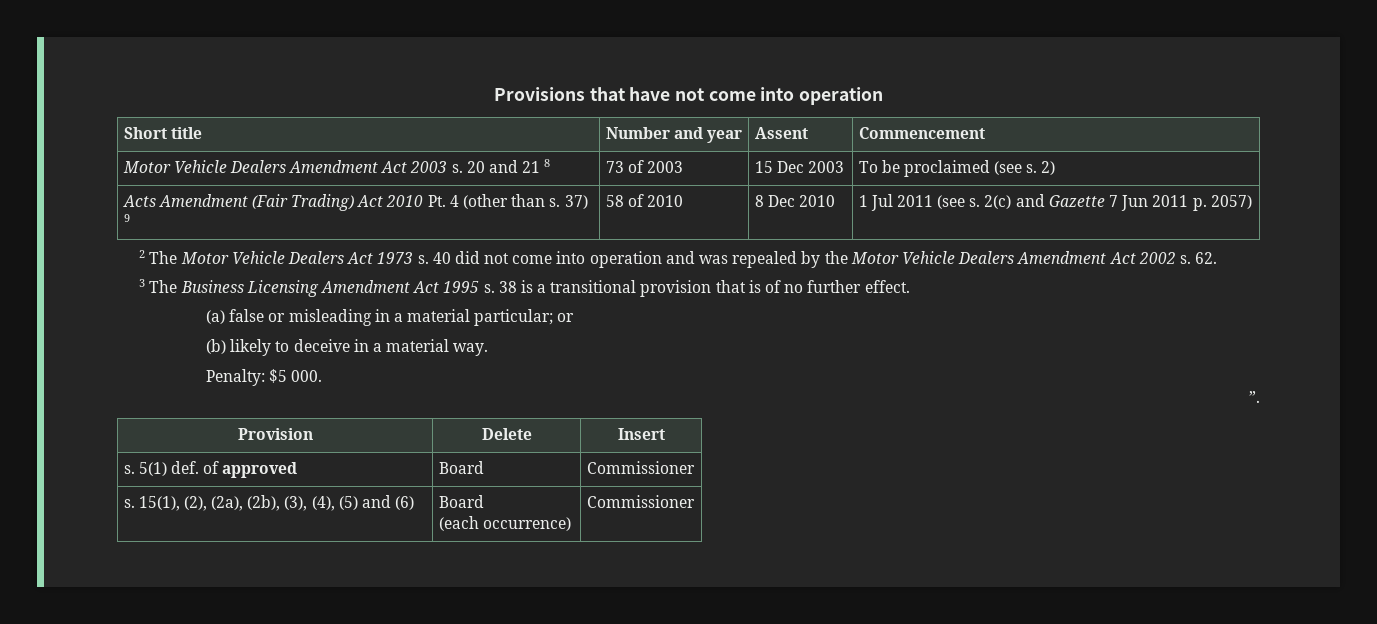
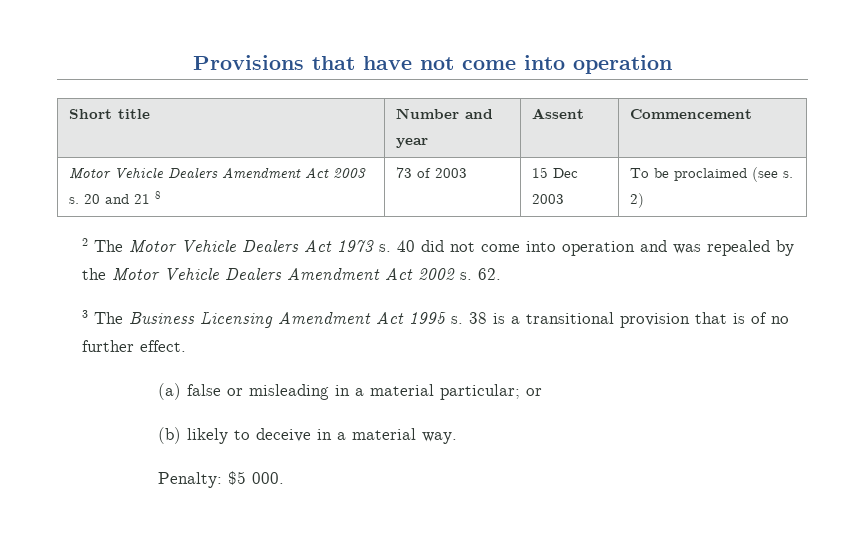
[122,194,588,211] [123,214,130,222] [605,194,683,207] [754,195,835,207] [858,194,1252,211] // Acts Amendment (Fair Trading) Act 2010 Pt. 4 (other than s. 37) 9 | 58 of 2010 | 8 Dec 2010 | 1 Jul 2011 (see s. 2(c) and Gazette 7 Jun 2011 p. 2057) -> (644, 200) none
[1249,391,1260,403] [237,428,313,440] [481,428,532,440] [617,428,665,440] [123,461,298,478] [438,461,484,474] [586,461,695,474] [123,495,415,511] [438,495,484,508] [438,516,571,531] [586,495,695,508] // ”. // Provision | Delete | Insert // s. 5(1) def. of approved | Board | Commissioner // s. 15(1), (2), (2a), (2b), (3), (4), (5) and (6) | Board // (each occurrence) | Commissioner -> (285, 478) none

